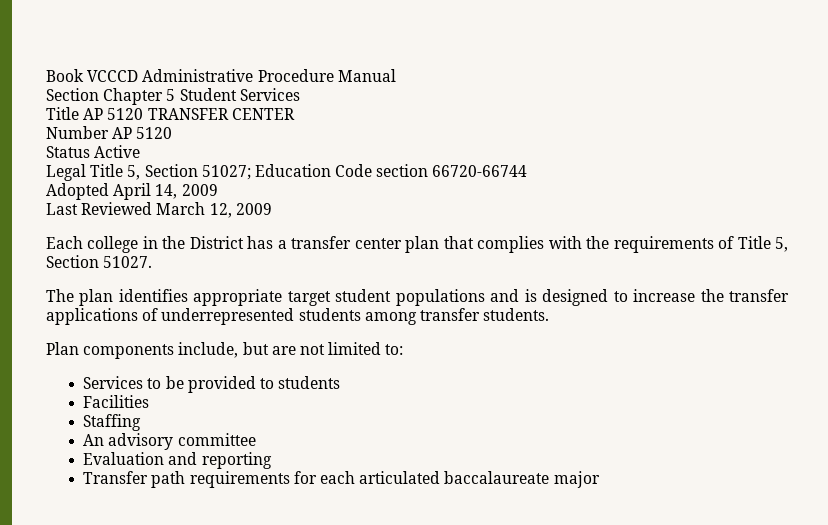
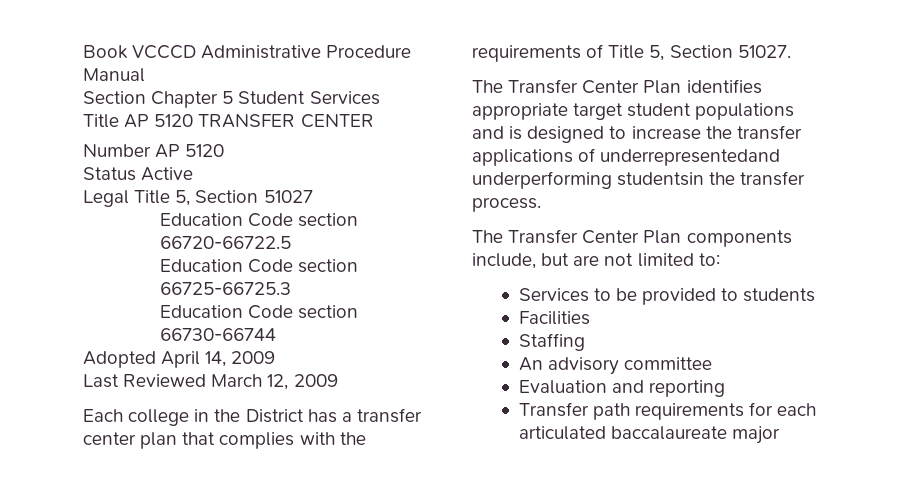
[201,164,528,180] 51027; Education Code section 66720-66744 -> [263,190,313,203] [160,213,359,227] [160,236,292,249] [160,259,359,273] [160,282,292,295] [160,305,359,319] [160,328,277,341] 51027 // Education Code section 66720-66722.5 // Education Code section 66725-66725.3 // Education Code section 66730-66744
[79,289,114,306] plan -> [508,79,682,94] Transfer Center Plan
[161,308,550,325] underrepresented students among transfer students. // -> [600,149,781,166] [472,171,806,189] [472,197,541,212] [472,229,640,244] underrepresentedand underperforming studentsin the transfer process. // The Transfer Center

